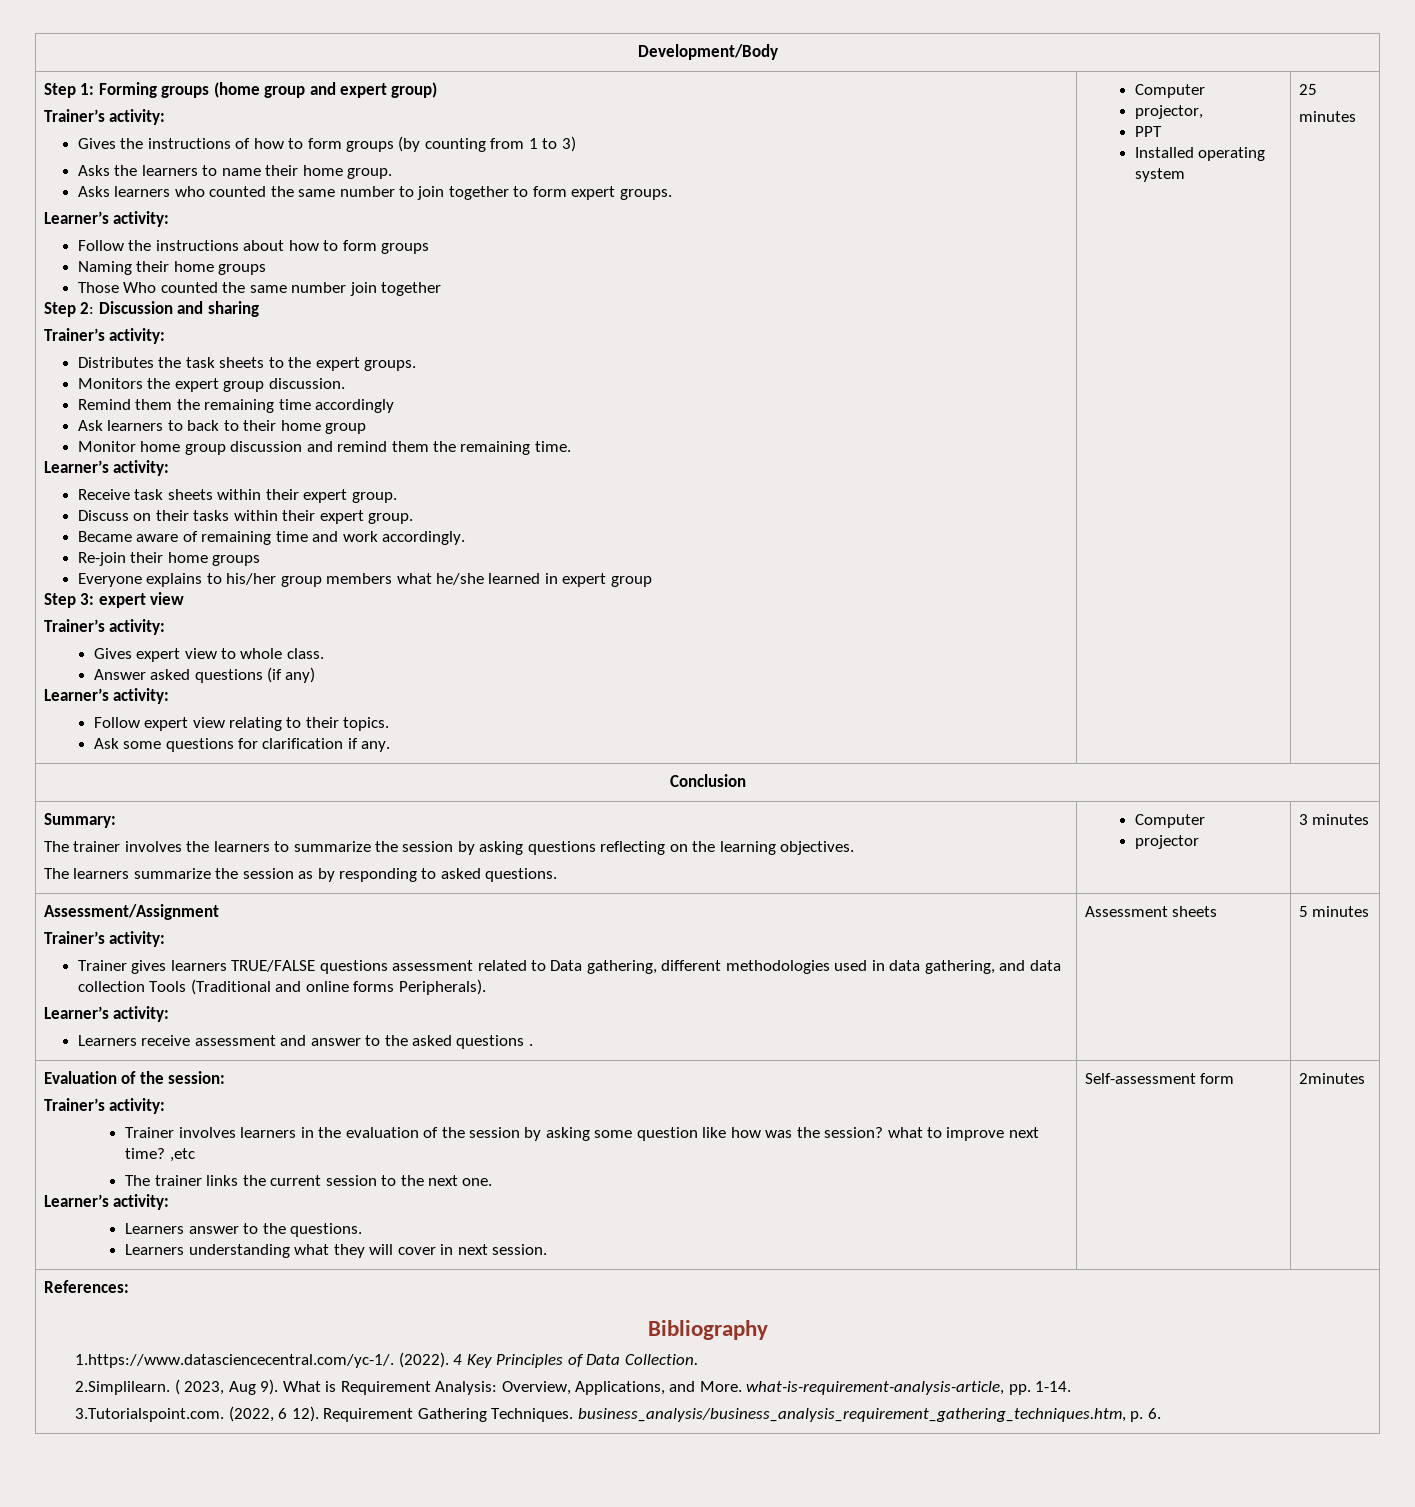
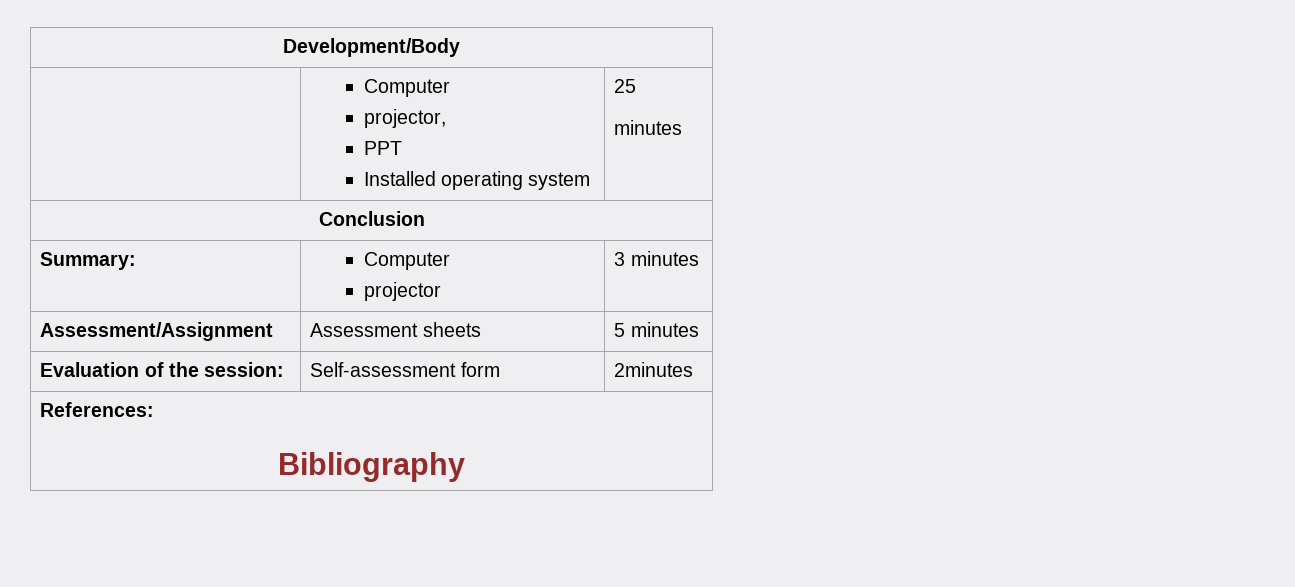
[43,82,438,98] [43,109,166,125] [77,136,576,152] [77,165,392,179] [77,186,672,200] [43,211,170,227] [77,240,429,254] [77,261,267,275] [77,282,441,296] [43,301,259,317] [43,328,166,344] [77,357,416,371] [77,378,345,392] [77,399,395,413] [77,420,366,434] [77,441,571,455] [43,460,170,476] [77,489,397,503] [77,510,413,524] [77,531,465,545] [77,552,261,566] [77,573,652,587] [43,592,185,608] [43,619,166,635] [93,648,324,662] [93,667,316,683] [43,688,170,704] [93,717,390,731] [93,738,391,752] Step 1: Forming groups (home group and expert group) // Trainer’s activity: // Gives the instructions of how to form groups (by counting from 1 to 3) // Asks the learners to name their home group. // Asks learners who counted the same number to join together to form expert groups. // Learner’s activity: // Follow the instructions about how to form groups // Naming their home groups // Those Who counted the same number join together // Step 2: Discussion and sharing // Trainer’s activity: // Distributes the task sheets to the expert groups. // Monitors the expert group discussion. // Remind them the remaining time accordingly // Ask learners to back to their home group // Monitor home group discussion and remind them the remaining time. // Learner’s activity: // Receive task sheets within their expert group. // Discuss on their tasks within their expert group. // Became aware of remaining time and work accordingly. // Re-join their home groups // Everyone explains to his/her group members what he/she learned in expert group // Step 3: expert view // Trainer’s activity: // Gives expert view to whole class. // Answer asked questions (if any) // Learner’s activity: // Follow expert view relating to their topics. // Ask some questions for clarification if any. -> (460, 47) none
[43,841,855,855] [43,868,558,882] // The trainer involves the learners to summarize the session by asking questions reflecting on the learning objectives. // The learners summarize the session as by responding to asked questions. -> (137, 261) none
[43,931,166,947] [77,960,1061,974] [77,979,486,995] [43,1006,170,1022] [77,1035,533,1049] // Trainer’s activity: // Trainer gives learners TRUE/FALSE questions assessment related to Data gathering, different methodologies used in data gathering, and data collection Tools (Traditional and online forms Peripherals). // Learner’s activity: // Learners receive assessment and answer to the asked questions . -> (274, 331) none
[43,1098,166,1114] [125,1127,1039,1141] [125,1148,195,1162] [125,1175,493,1186] [43,1194,170,1210] [125,1223,363,1237] [125,1244,547,1258] // Trainer’s activity: // Trainer involves learners in the evaluation of the session by asking some question like how was the session? what to improve next time? ,etc // The trainer links the current session to the next one. // Learner’s activity: // Learners answer to the questions. // Learners understanding what they will cover in next session. -> (285, 369) none
[75,1352,698,1368] [75,1379,1072,1395] [75,1406,1161,1422] // 1.https://www.datasciencecentral.com/yc-1/. (2022). 4 Key Principles of Data Collection. // 2.Simplilearn. ( 2023, Aug 9). What is Requirement Analysis: Overview, Applications, and More. what-is-requirement-analysis-article, pp. 1-14. // 3.Tutorialspoint.com. (2022, 6 12). Requirement Gathering Techniques. business_analysis/business_analysis_requirement_gathering_techniques.htm, p. 6. -> (465, 467) none

